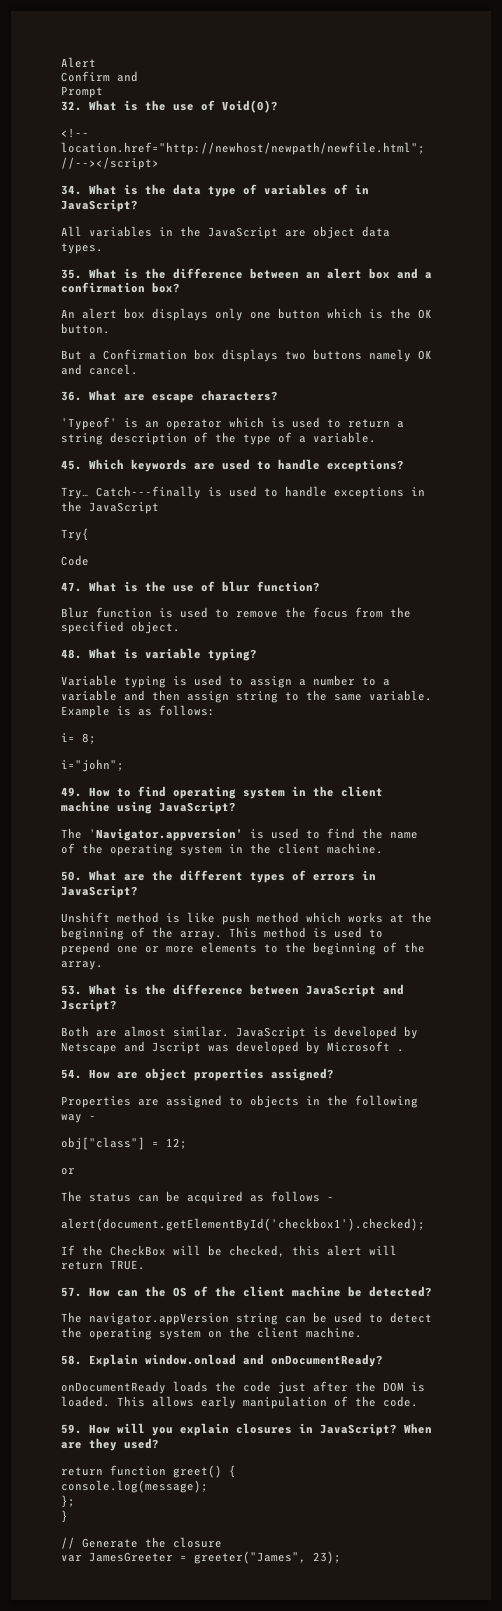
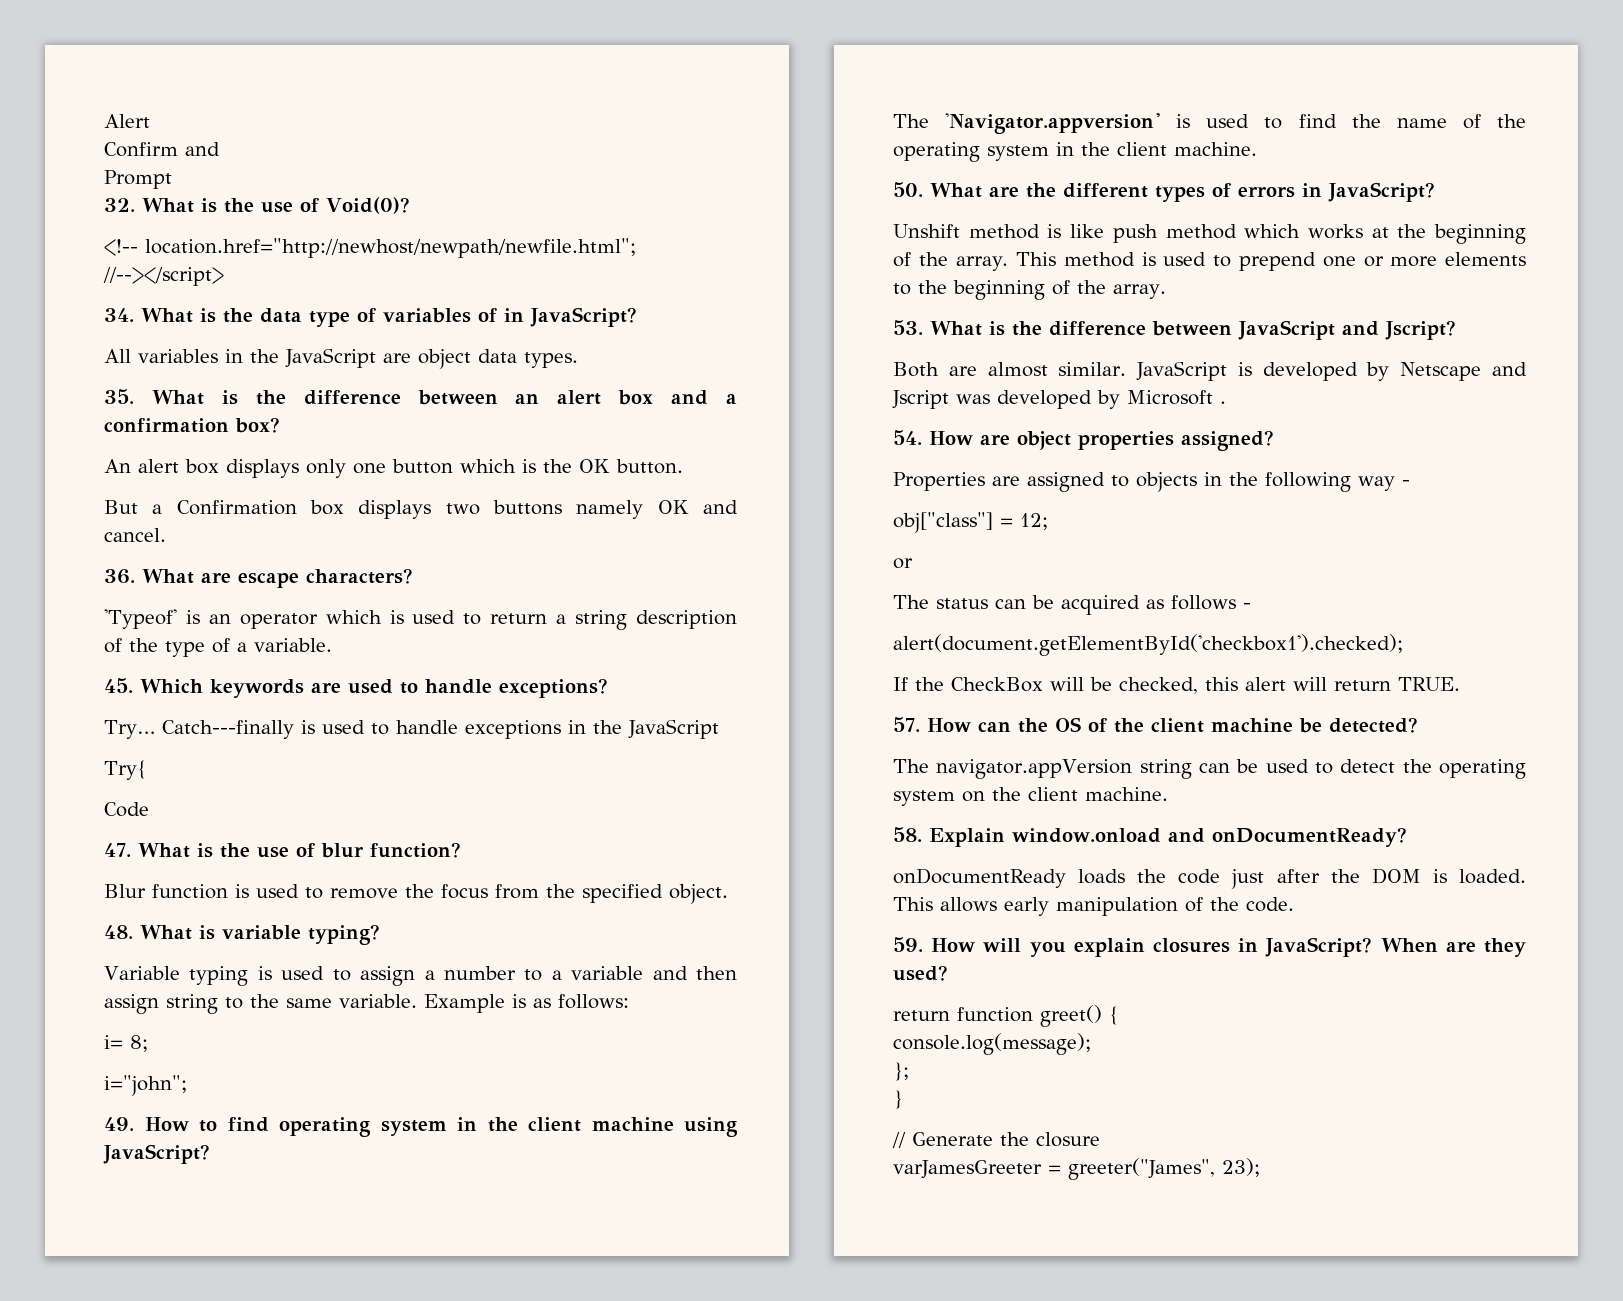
[61,1552,173,1562] var JamesGreeter -> [893,1160,1042,1179] varJamesGreeter

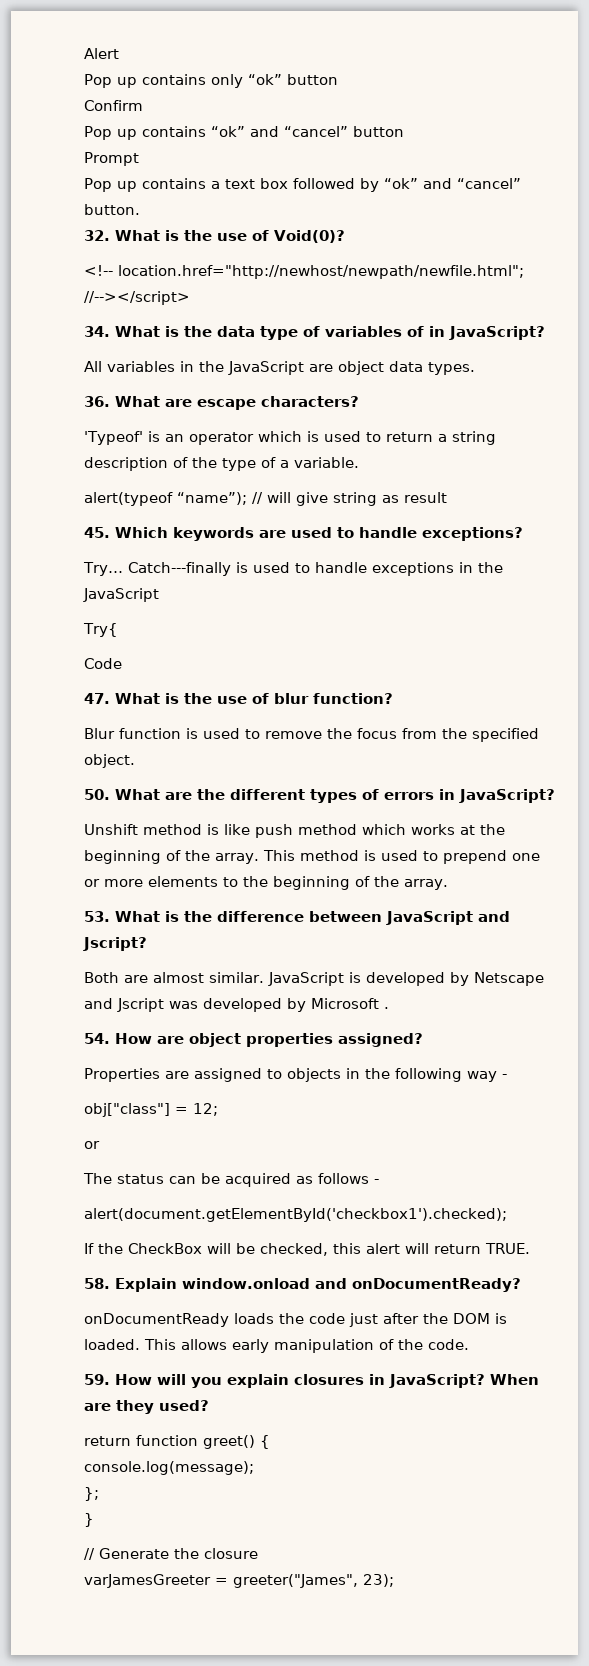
[104,142,220,157] Confirm and -> [84,74,338,88] [84,100,143,111] [84,126,404,140] Pop up contains only “ok” button // Confirm // Pop up contains “ok” and “cancel” button
(172, 179) none -> [84,178,521,192] [84,204,140,215] // Pop up contains a text box followed by “ok” and “cancel” button.
[104,389,737,405] [104,417,280,433] [104,459,683,478] [104,500,738,519] [104,528,166,542] // 35. What is the difference between an alert box and a confirmation box? // An alert box displays only one button which is the OK button. // But a Confirmation box displays two buttons namely OK and cancel. -> (475, 368) none
(332, 645) none -> [84,492,447,506] // alert(typeof “name”); // will give string as result
[104,924,380,945] [104,966,737,986] [104,994,629,1014] [104,1035,148,1052] [104,1075,187,1096] [104,1117,738,1137] [103,1144,210,1164] [893,113,1526,134] [893,142,1257,162] // 48. What is variable typing? // Variable typing is used to assign a number to a variable and then assign string to the same variable. Example is as follows: // i= 8; // i="john"; // 49. How to find operating system in the client machine using JavaScript? // The 'Navigator.appversion' is used to find the name of the operating system in the client machine. -> (135, 761) none
[893,717,1418,733] [893,759,1526,779] [893,787,1168,806] // 57. How can the OS of the client machine be detected? // The navigator.appVersion string can be used to detect the operating system on the client machine. -> (530, 1248) none

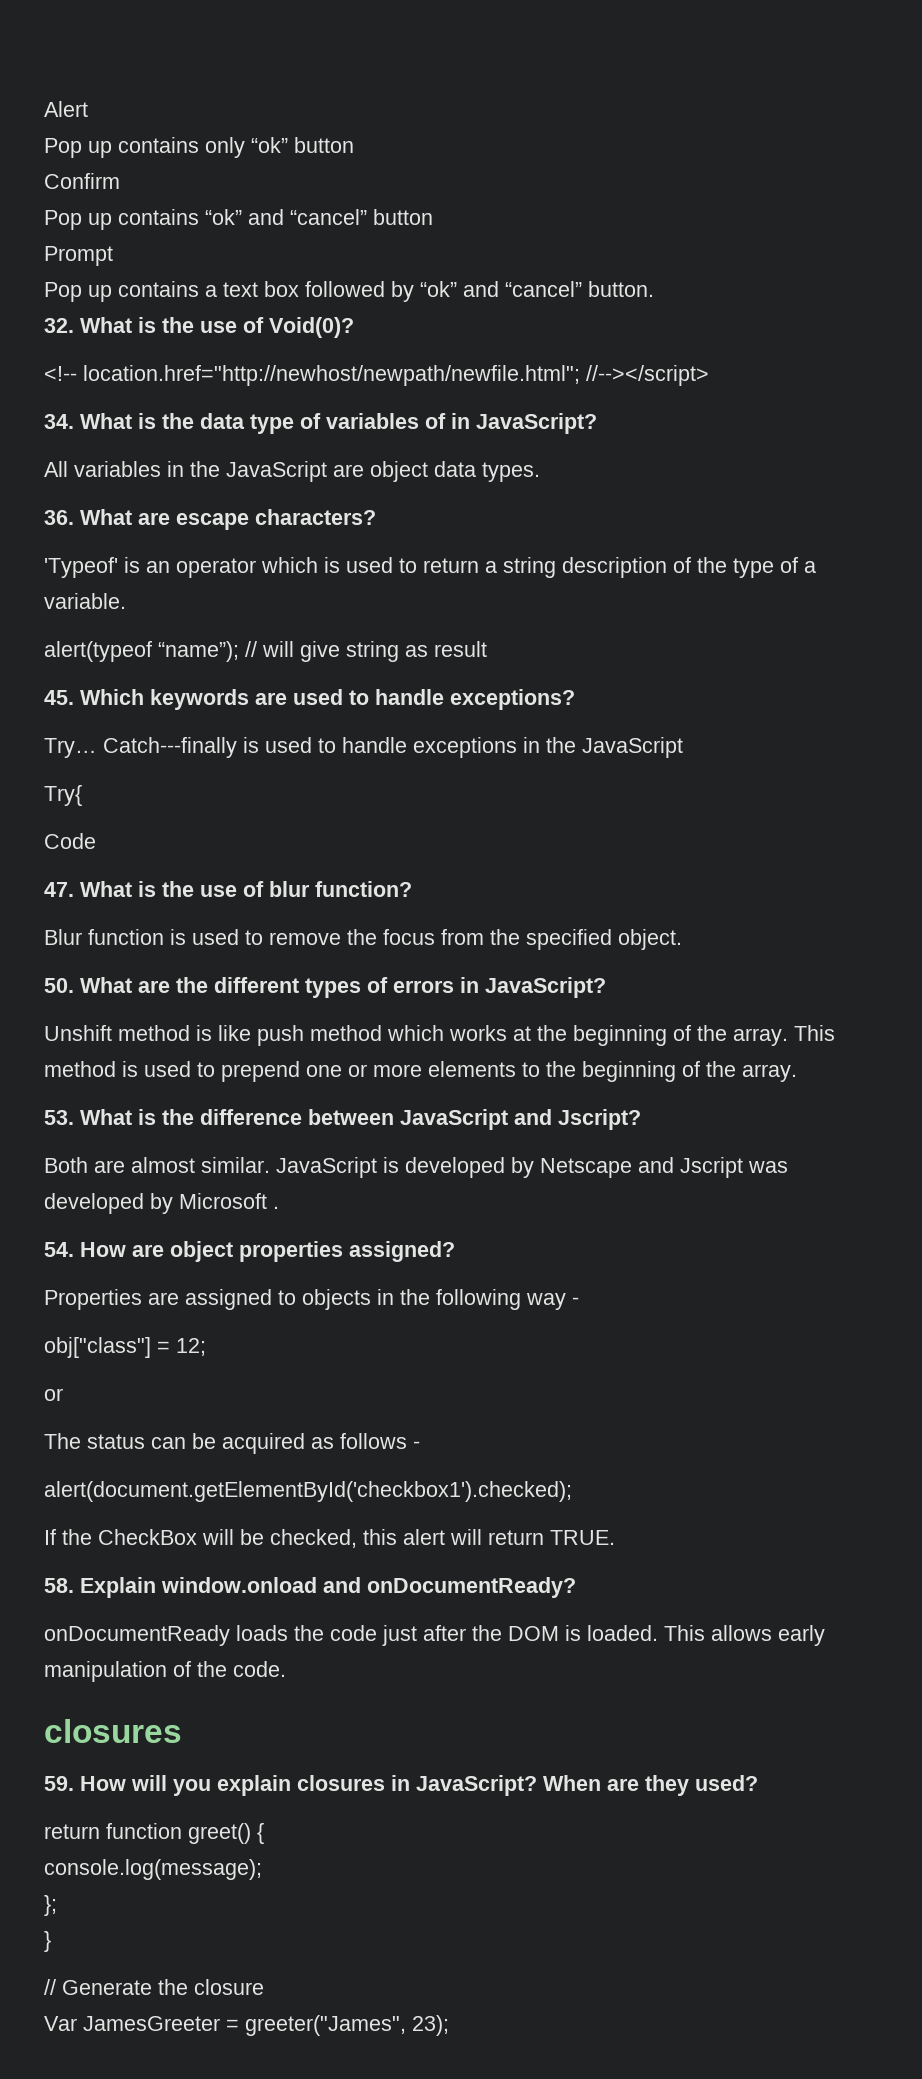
(469, 1344) none -> [44,1719,182,1743] // closures
[84,1574,211,1588] varJamesGreeter -> [44,2016,220,2031] Var JamesGreeter

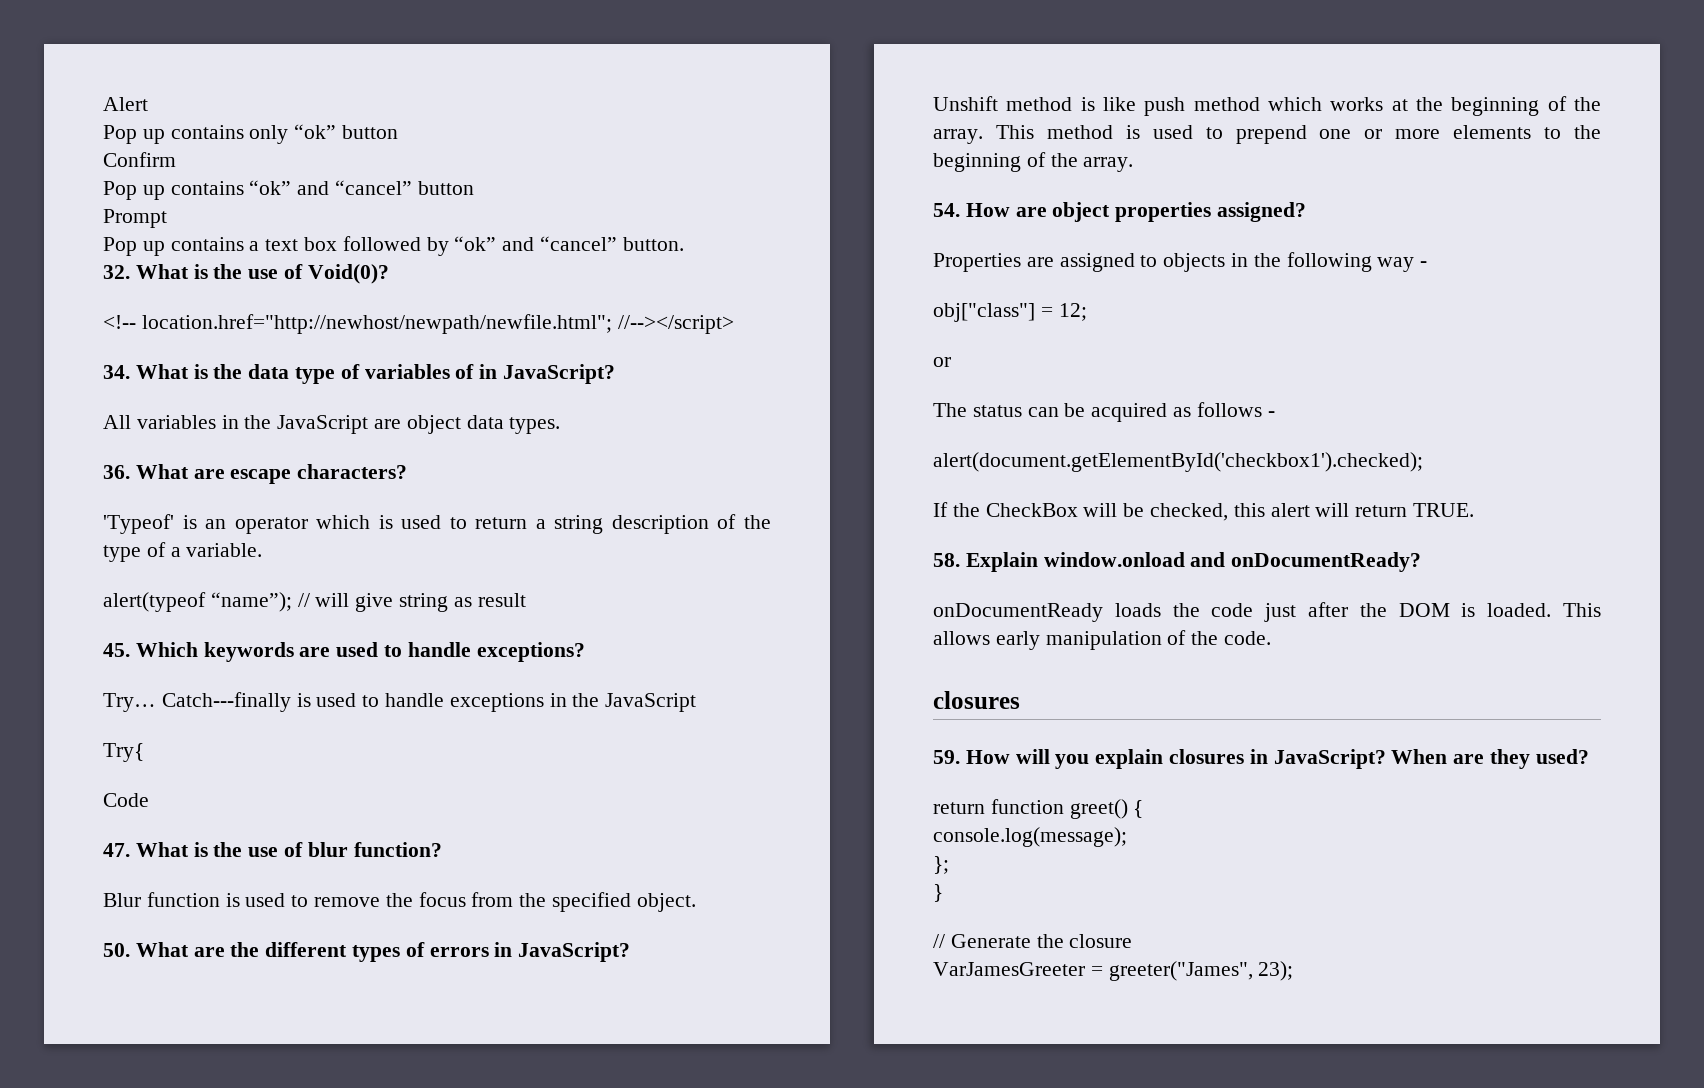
[44,1109,641,1130] [44,1157,788,1178] [44,1193,279,1214] // 53. What is the difference between JavaScript and Jscript? // Both are almost similar. JavaScript is developed by Netscape and Jscript was developed by Microsoft . -> (1134, 164) none
[44,2016,220,2031] Var JamesGreeter -> [933,962,1085,976] VarJamesGreeter

